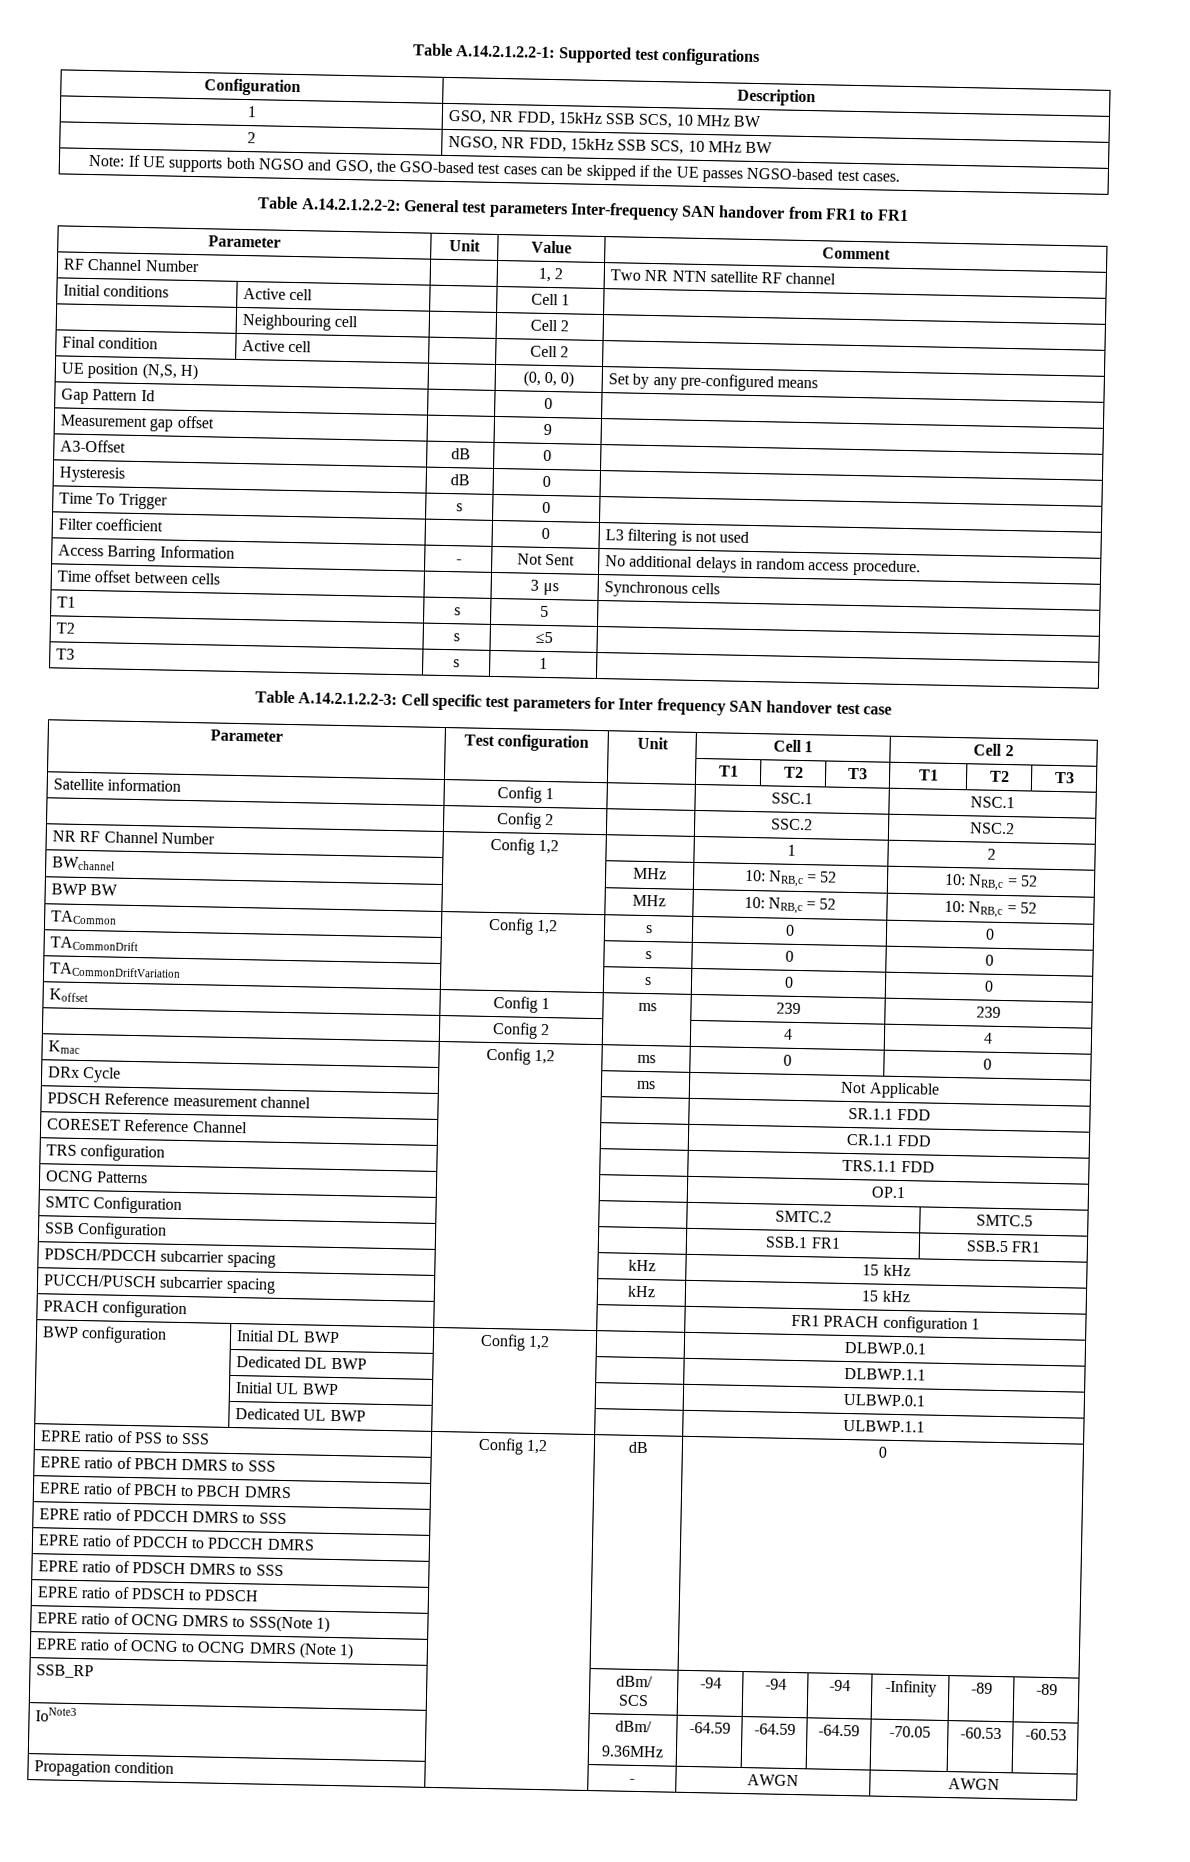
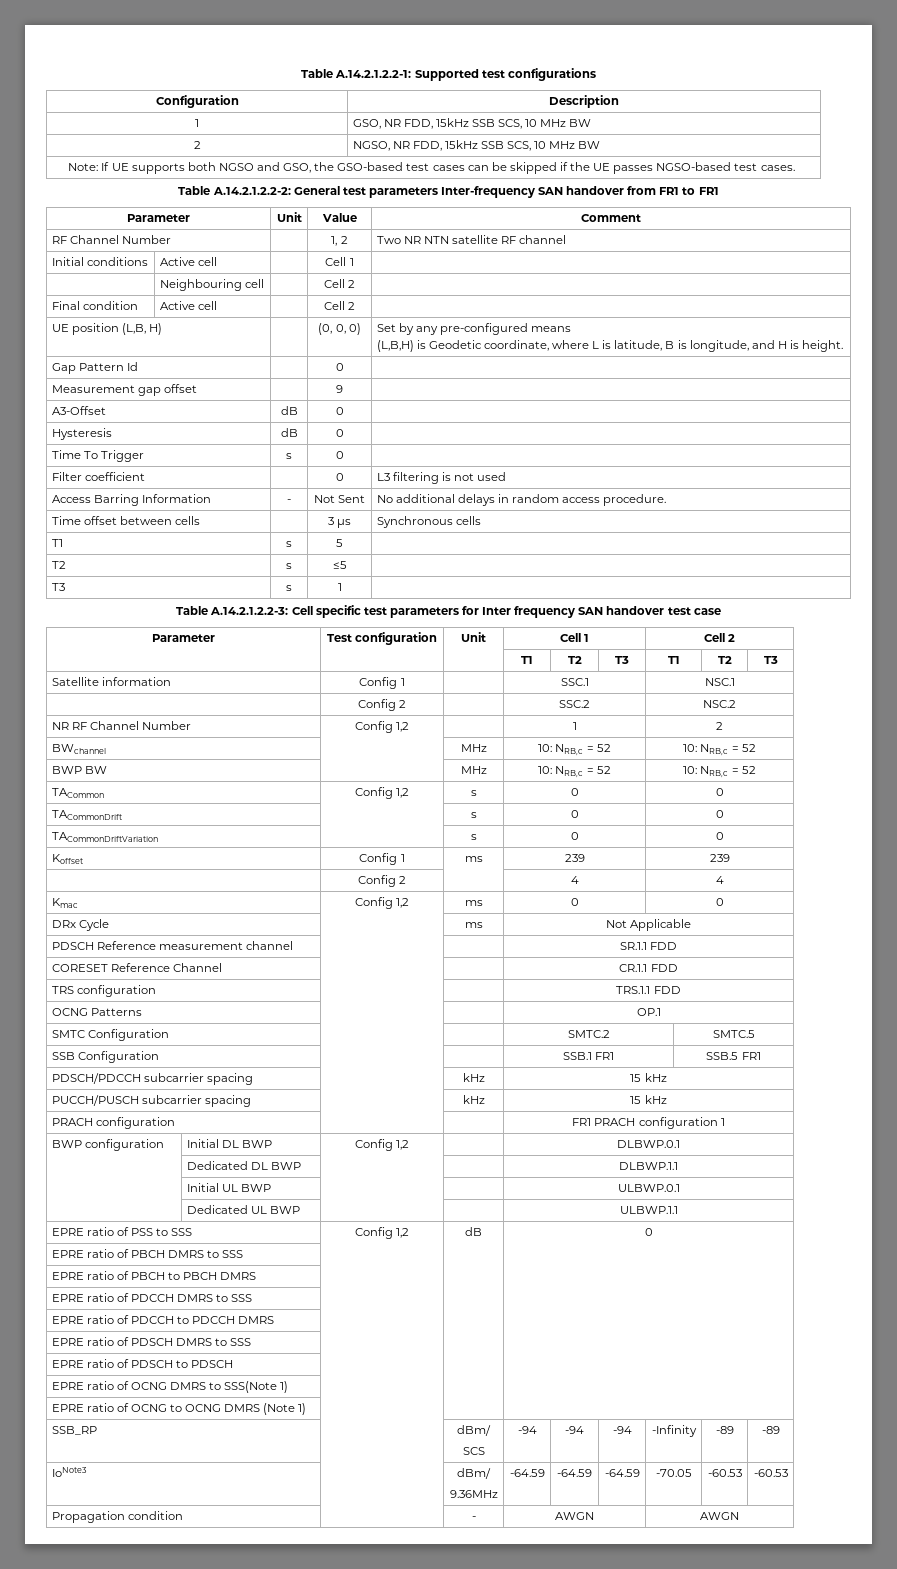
[141,363,178,380] (N,S, -> [121,323,146,335] (L,B,
(819, 384) none -> [376,340,844,352] // (L,B,H) is Geodetic coordinate, where L is latitude, B is longitude, and H is height.

